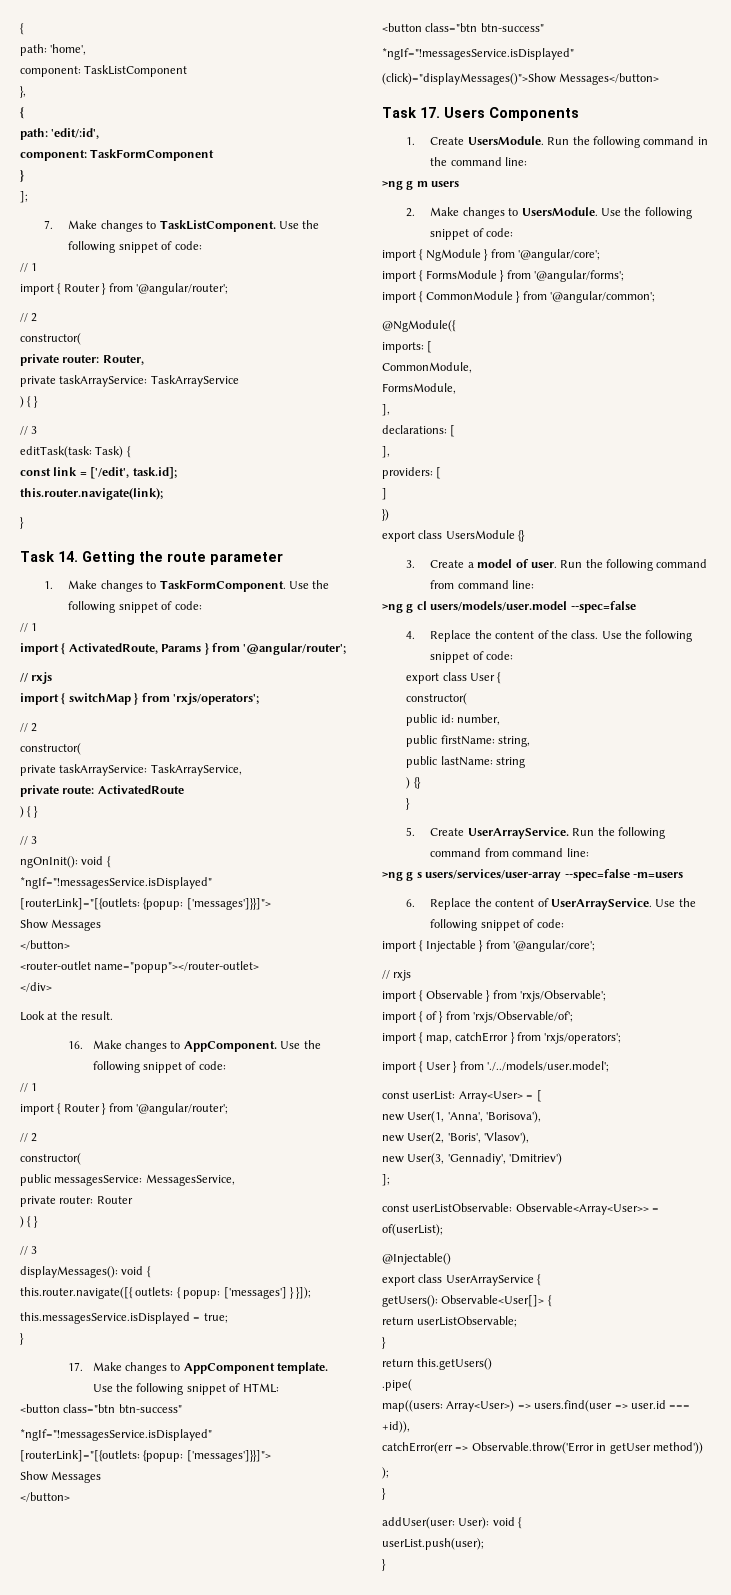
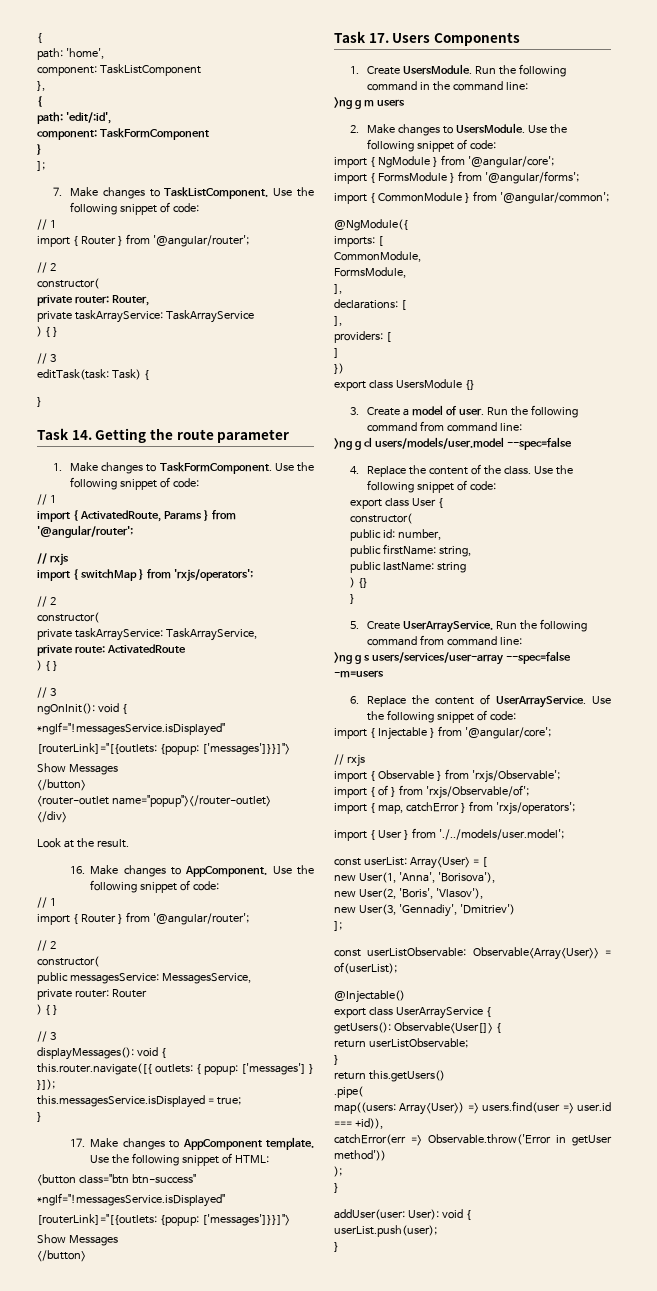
[20,467,177,479] [20,488,163,500] // const link = ['/edit', task.id]; // this.router.navigate(link); -> (149, 375) none
[382,23,544,32] [382,48,574,60] [382,73,660,85] // <button class="btn btn-success" // *ngIf="!messagesService.isDisplayed" // (click)="displayMessages()">Show Messages</button> -> (86, 1256) none

